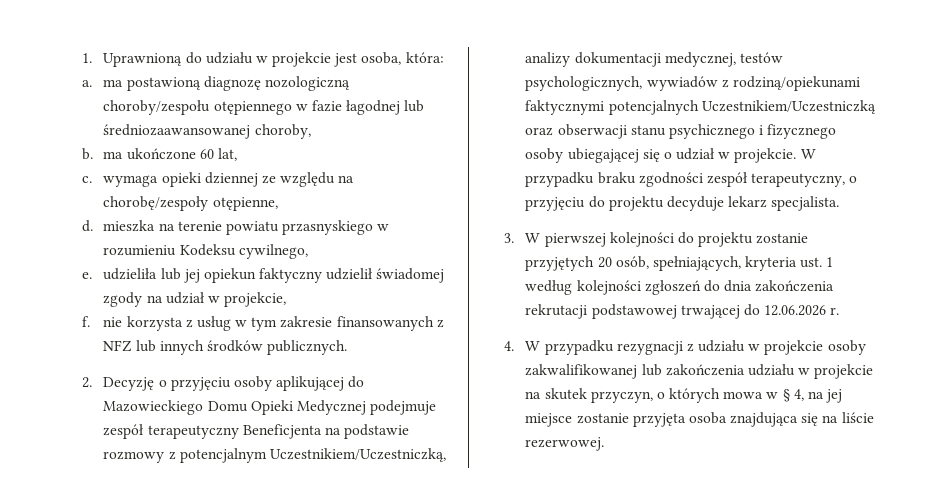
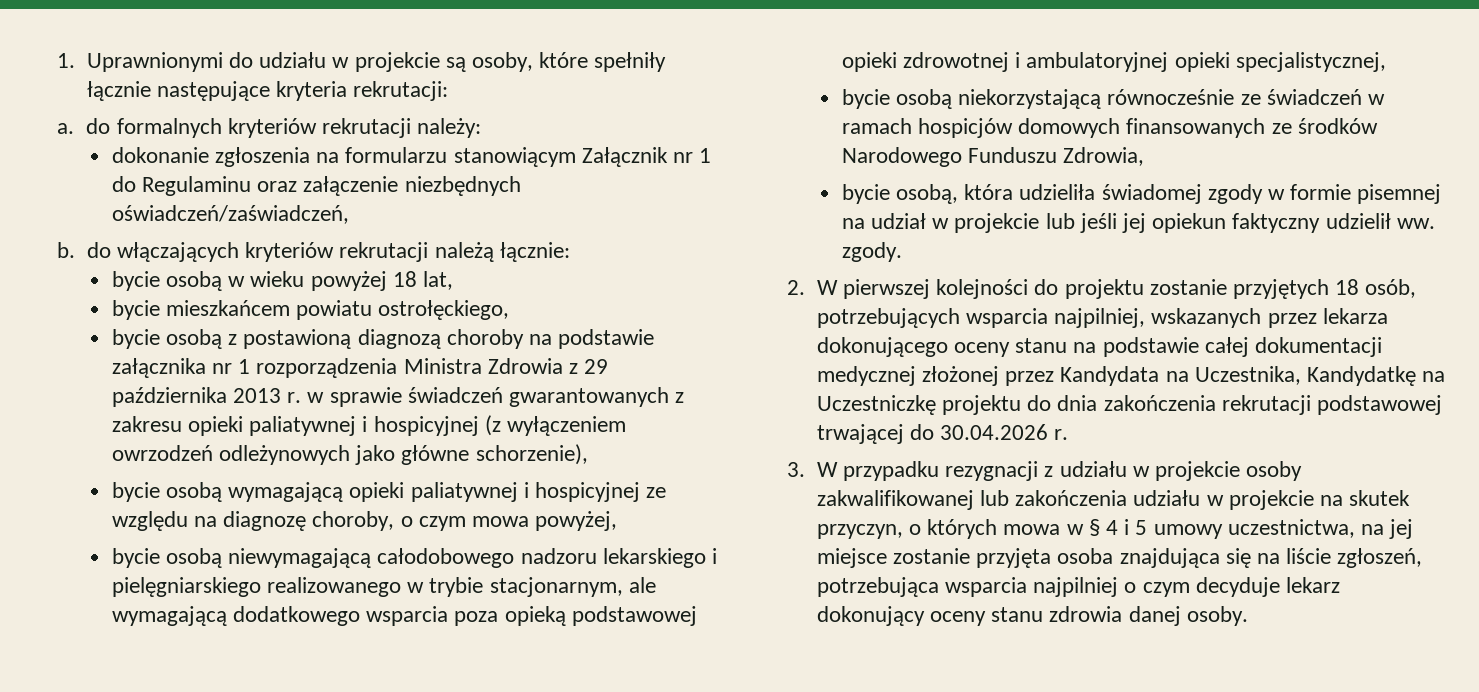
[103,53,183,67] Uprawnioną -> [86,52,223,72] Uprawnionymi
[334,52,444,67] [82,76,350,91] [103,100,425,115] [103,124,311,139] [82,148,237,161] [82,172,355,187] [103,196,278,211] [82,220,390,235] [103,244,308,259] [82,268,445,283] [103,292,287,307] [82,316,444,331] [103,340,348,355] [82,376,365,391] [103,400,437,415] [103,424,410,439] [103,448,446,463] [525,52,783,67] [525,76,860,91] [525,100,876,115] [525,124,837,139] [525,148,816,163] [525,172,858,187] [525,196,840,211] [504,233,515,243] jest osoba, która: // a. ma postawioną diagnozę nozologiczną choroby/zespołu otępiennego w fazie łagodnej lub średniozaawansowanej choroby, // b. ma ukończone 60 lat, // c. wymaga opieki dziennej ze względu na chorobę/zespoły otępienne, // d. mieszka na terenie powiatu przasnyskiego w rozumieniu Kodeksu cywilnego, // e. udzieliła lub jej opiekun faktyczny udzielił świadomej zgody na udział w projekcie, // f. nie korzysta z usług w tym zakresie finansowanych z NFZ lub innych środków publicznych. // 2. Decyzję o przyjęciu osoby aplikującej do Mazowieckiego Domu Opieki Medycznej podejmuje zespół terapeutyczny Beneficjenta na podstawie rozmowy z potencjalnym Uczestnikiem/Uczestniczką, analizy dokumentacji medycznej, testów psychologicznych, wywiadów z rodziną/opiekunami faktycznymi potencjalnych Uczestnikiem/Uczestniczką oraz obserwacji stanu psychicznego i fizycznego osoby ubiegającej się o udział w projekcie. W przypadku braku zgodności zespół terapeutyczny, o przyjęciu do projektu decyduje lekarz specjalista. // 3. -> [445,52,667,72] [86,81,449,101] [57,118,482,138] [111,147,712,167] [111,176,521,196] [111,205,349,224] [57,242,570,262] [111,271,453,291] [111,300,510,320] [111,329,655,349] [111,358,609,378] [111,387,685,407] [111,415,626,436] [111,444,588,465] [111,482,667,502] [111,511,618,531] [111,548,717,568] [111,577,656,597] [111,606,697,626] [841,52,1386,72] [841,89,1385,109] [841,118,1378,138] [841,147,1145,167] [841,184,1442,204] [841,213,1435,233] [841,242,902,262] [787,280,806,295] są osoby, które spełniły łącznie następujące kryteria rekrutacji: // a. do formalnych kryteriów rekrutacji należy: // dokonanie zgłoszenia na formularzu stanowiącym Załącznik nr 1 do Regulaminu oraz załączenie niezbędnych oświadczeń/zaświadczeń, // b. do włączających kryteriów rekrutacji należą łącznie: // bycie osobą w wieku powyżej 18 lat, // bycie mieszkańcem powiatu ostrołęckiego, // bycie osobą z postawioną diagnozą choroby na podstawie załącznika nr 1 rozporządzenia Ministra Zdrowia z 29 października 2013 r. w sprawie świadczeń gwarantowanych z zakresu opieki paliatywnej i hospicyjnej (z wyłączeniem owrzodzeń odleżynowych jako główne schorzenie), // bycie osobą wymagającą opieki paliatywnej i hospicyjnej ze względu na diagnozę choroby, o czym mowa powyżej, // bycie osobą niewymagającą całodobowego nadzoru lekarskiego i pielęgniarskiego realizowanego w trybie stacjonarnym, ale wymagającą dodatkowego wsparcia poza opieką podstawowej opieki zdrowotnej i ambulatoryjnej opieki specjalistycznej, // bycie osobą niekorzystającą równocześnie ze świadczeń w ramach hospicjów domowych finansowanych ze środków Narodowego Funduszu Zdrowia, // bycie osobą, która udzieliła świadomej zgody w formie pisemnej na udział w projekcie lub jeśli jej opiekun faktyczny udzielił ww. zgody. // 2.
[597,256,834,271] [525,280,701,295] 20 osób, spełniających, kryteria ust. 1 według kolejności zgłoszeń -> [1335,279,1417,298] [816,308,1388,328] [816,337,1382,357] [816,366,1446,386] [816,395,1021,415] 18 osób, potrzebujących wsparcia najpilniej, wskazanych przez lekarza dokonującego oceny stanu na podstawie całej dokumentacji medycznej złożonej przez Kandydata na Uczestnika, Kandydatkę na Uczestniczkę projektu
[764,305,827,316] 12.06.2026 -> [940,424,1049,440] 30.04.2026
[504,341,515,351] 4. -> [787,462,806,477] 3.
[793,389,804,401] 4, -> [1105,519,1355,539] 4 i 5 umowy uczestnictwa,
[525,437,605,451] rezerwowej. -> [1337,548,1423,568] [816,577,1340,597] [816,606,1248,626] zgłoszeń, potrzebująca wsparcia najpilniej o czym decyduje lekarz dokonujący oceny stanu zdrowia danej osoby.

